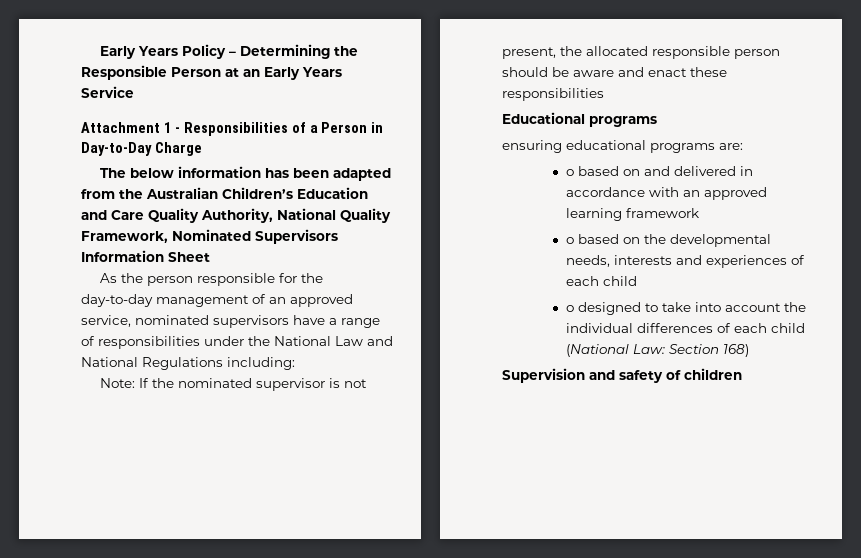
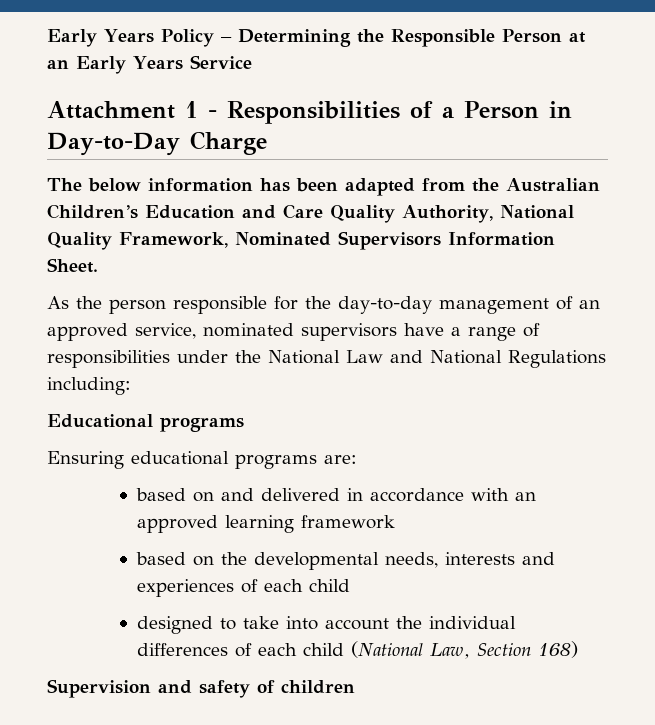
[168,252,210,262] Sheet -> [47,258,98,273] Sheet.
[99,378,367,391] [502,46,780,59] [502,67,727,77] [502,88,604,101] // Note: If the nominated supervisor is not present, the allocated responsible person should be aware and enact these responsibilities -> (131, 386) none
[502,140,562,153] ensuring -> [47,451,124,469] Ensuring
[565,169,574,176] o -> (357, 459) none
[565,237,574,244] o -> (395, 522) none
[565,305,574,312] o -> (350, 585) none
[632,344,665,354] Law: -> [429,643,470,659] Law,

